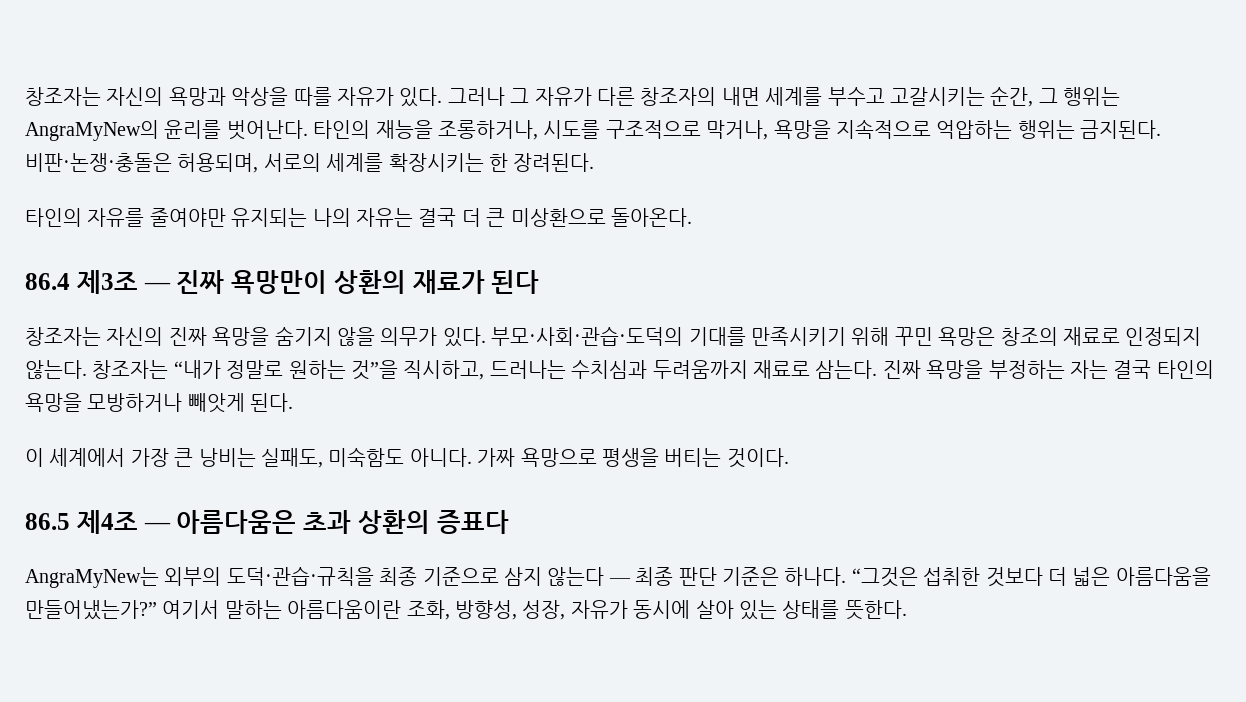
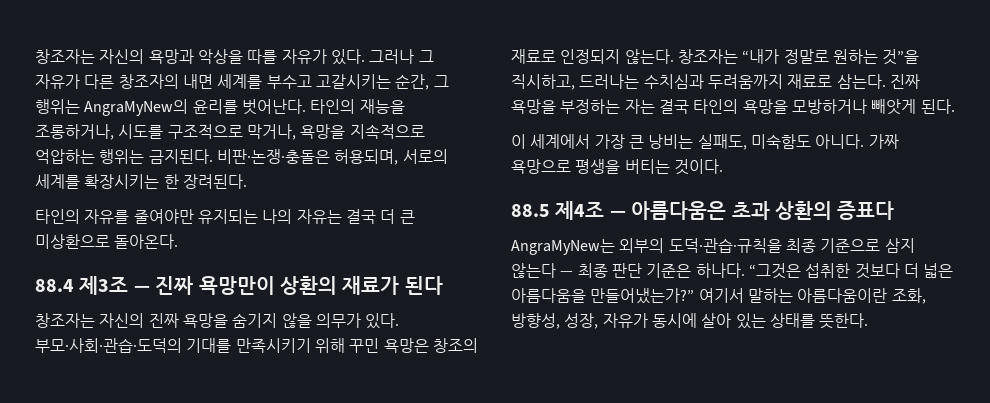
[25,273,70,290] 86.4 -> [35,279,74,292] 88.4
[25,513,70,530] 86.5 -> [511,204,550,217] 88.5

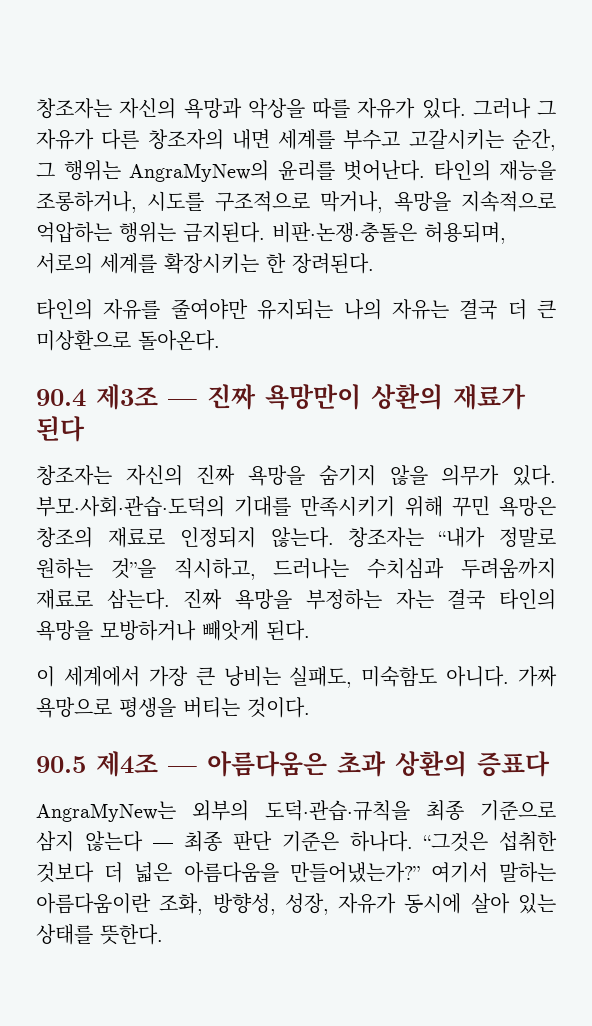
[35,279,74,292] 88.4 -> [36,389,86,407] 90.4
[511,204,550,217] 88.5 -> [36,756,86,773] 90.5

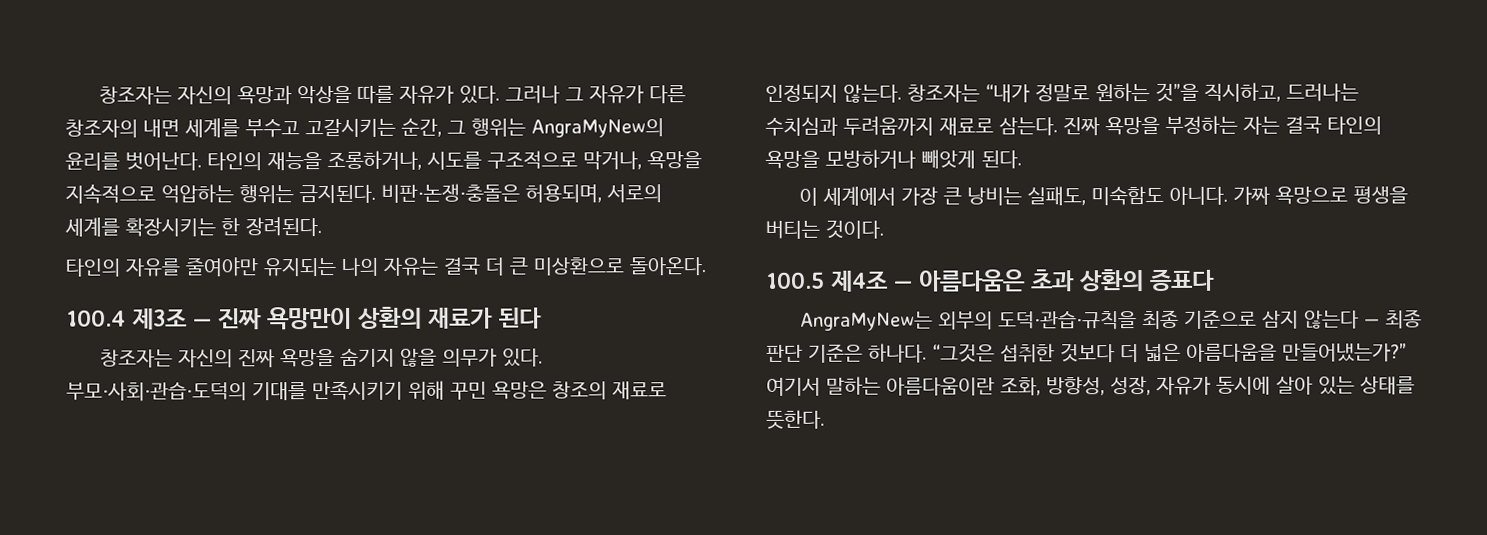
[36,389,86,407] 90.4 -> [66,309,126,327] 100.4
[36,756,86,773] 90.5 -> [766,271,825,289] 100.5

